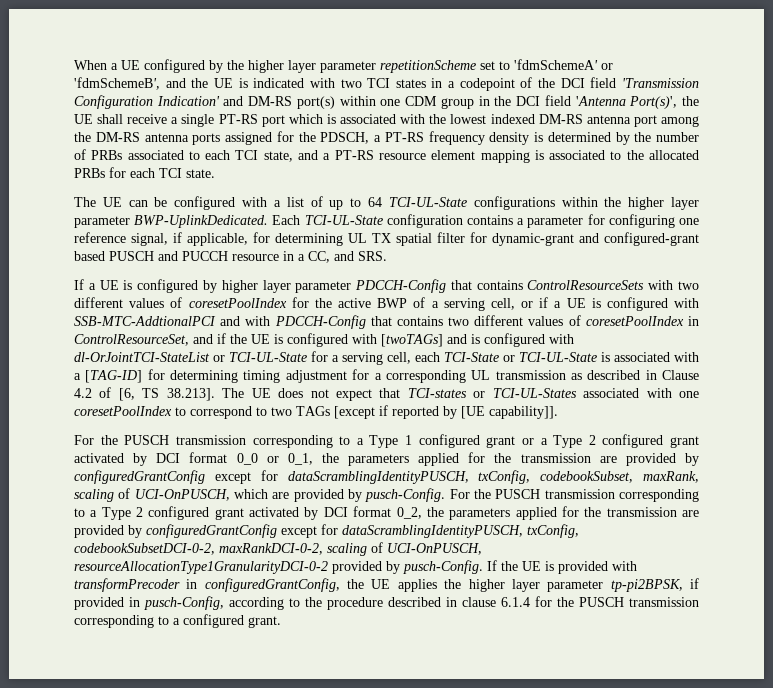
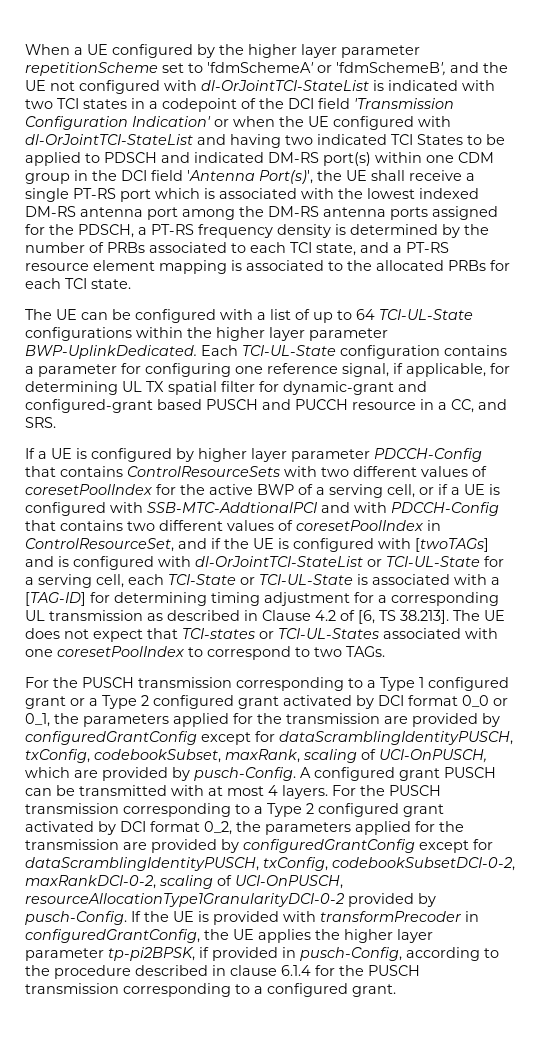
(233, 83) none -> [50,80,369,94] not configured with dl-OrJointTCI-StateList
[223,96,244,106] and -> [214,116,451,130] [25,134,505,148] [25,152,264,166] or when the UE configured with dl-OrJointTCI-StateList and having two indicated TCI States to be applied to PDSCH and indicated
[296,405,558,419] TAGs [except if reported by [UE capability]]. -> [346,646,385,657] TAGs.
(446, 495) none -> [300,767,496,781] [25,785,328,799] A configured grant PUSCH can be transmitted with at most 4 layers.

